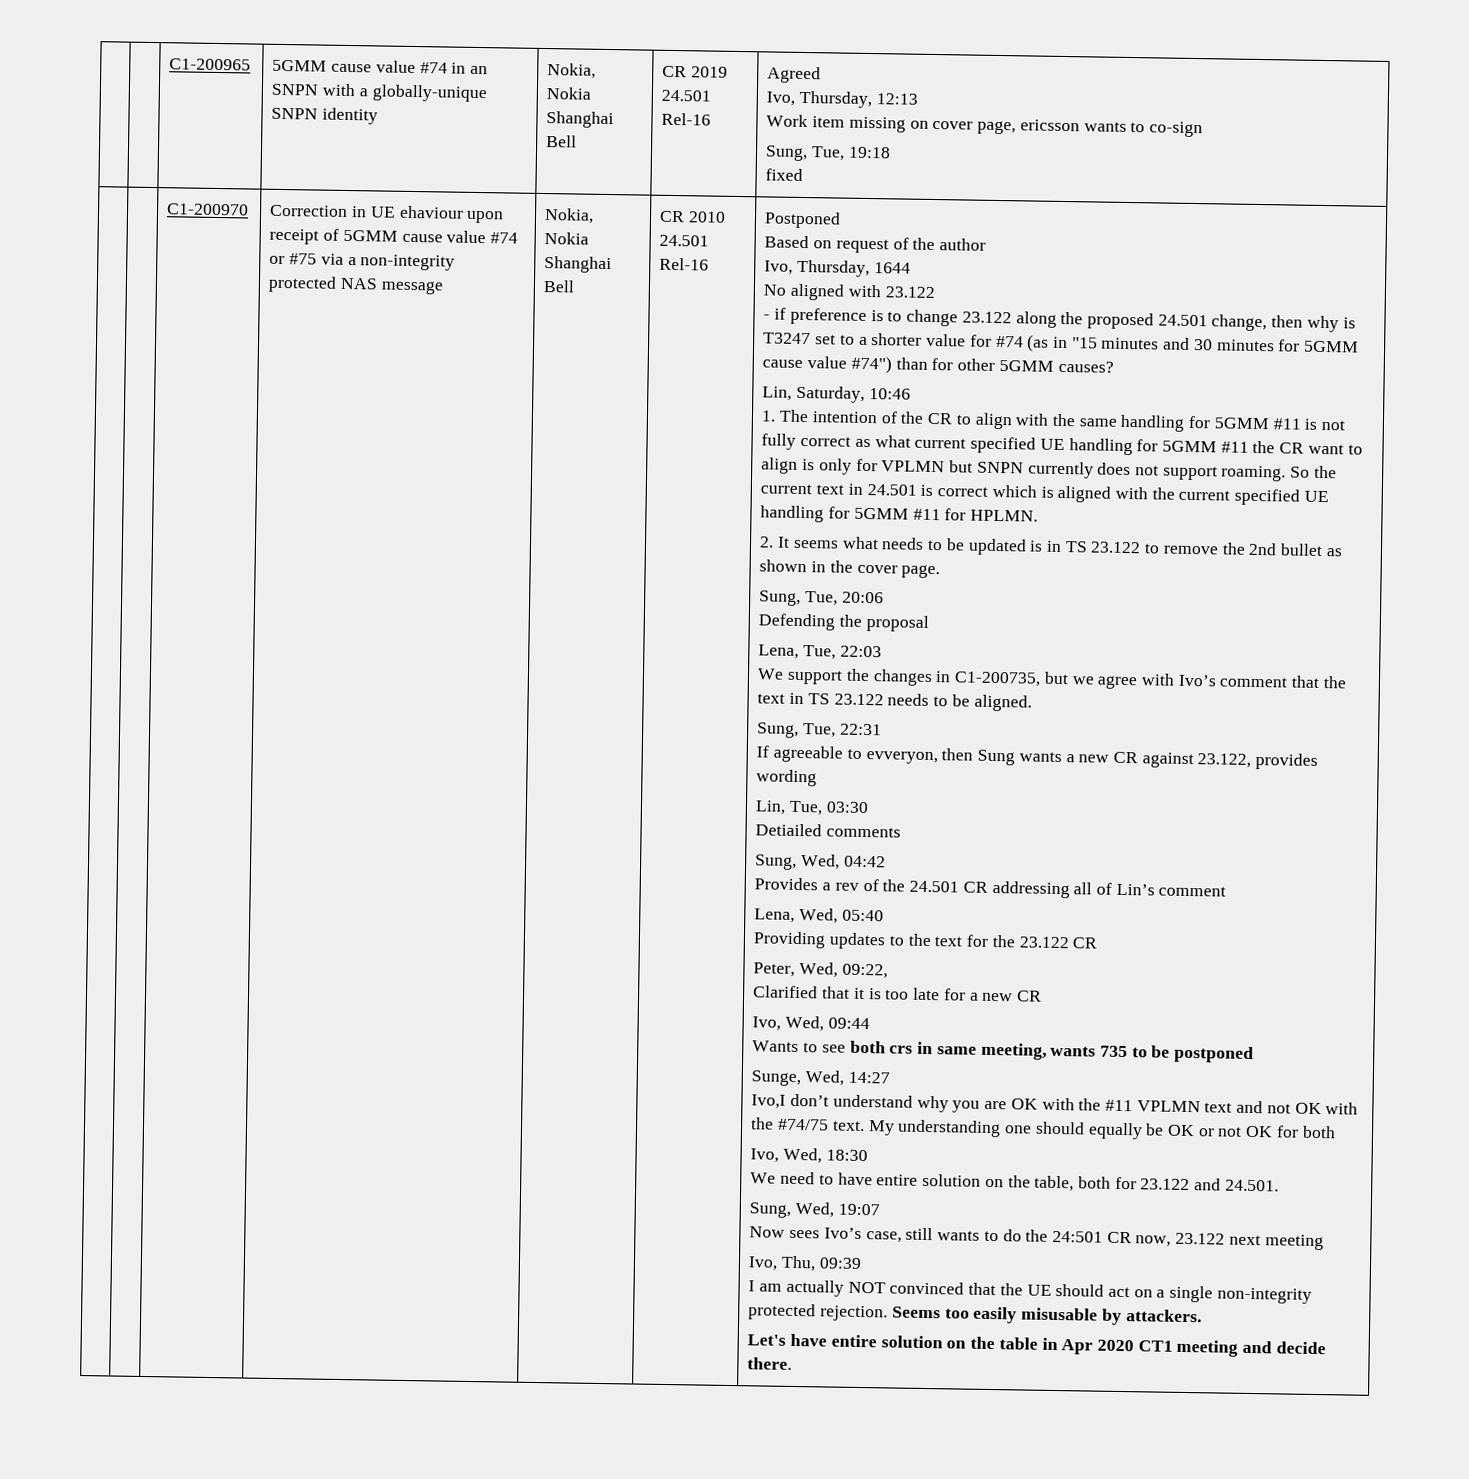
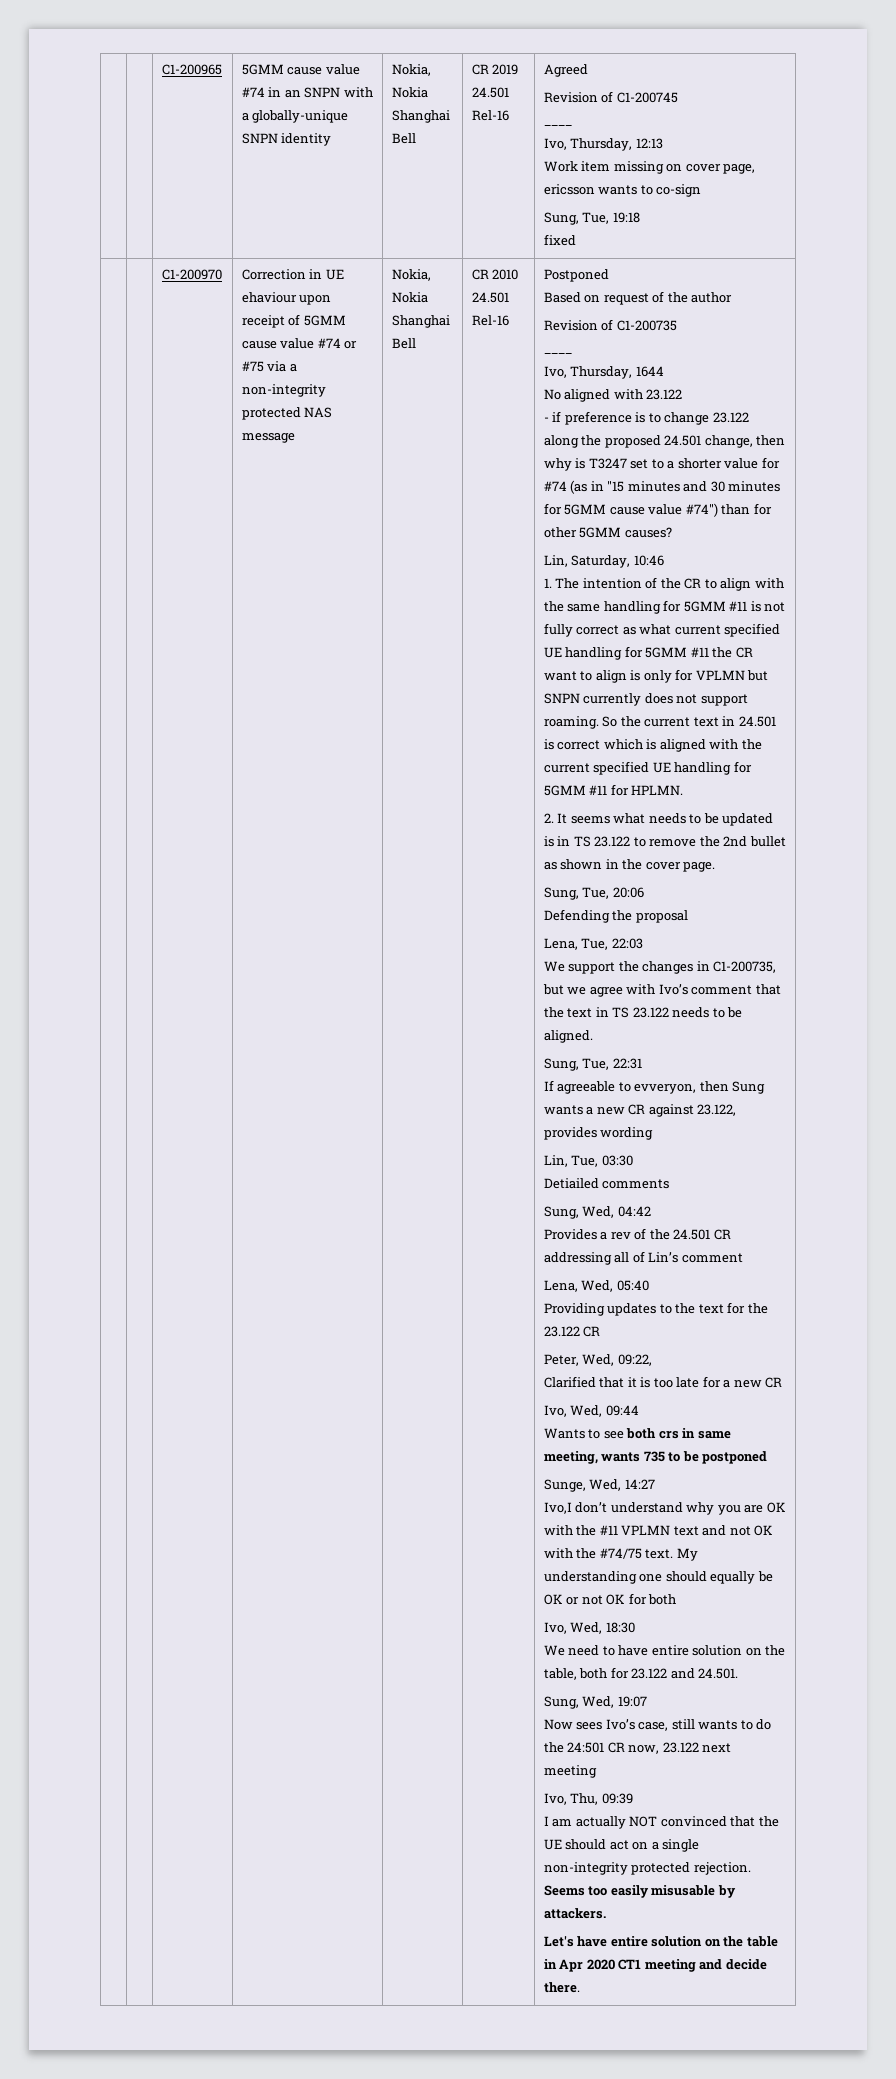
(822, 75) none -> [543,91,678,103] [543,125,572,126] // Revision of C1-200745 // ____
(987, 244) none -> [543,319,677,331] [543,353,572,354] // Revision of C1-200735 // ____

